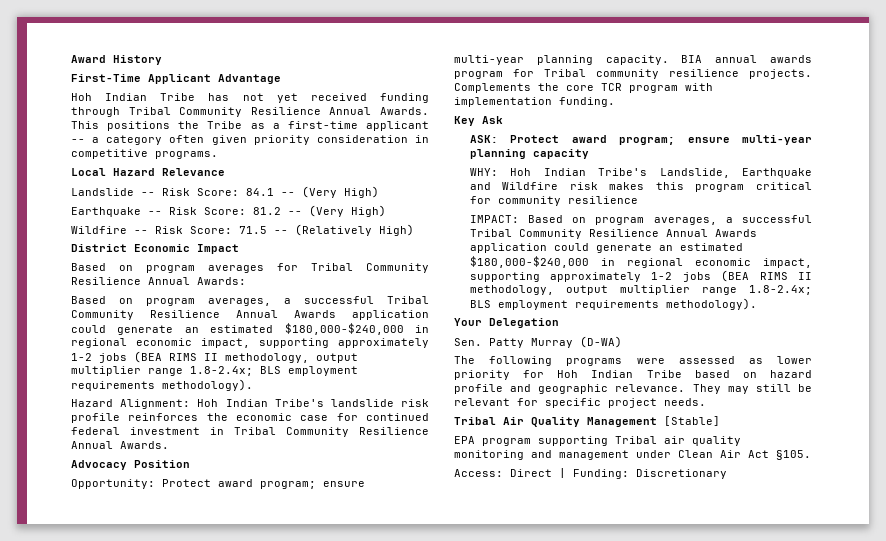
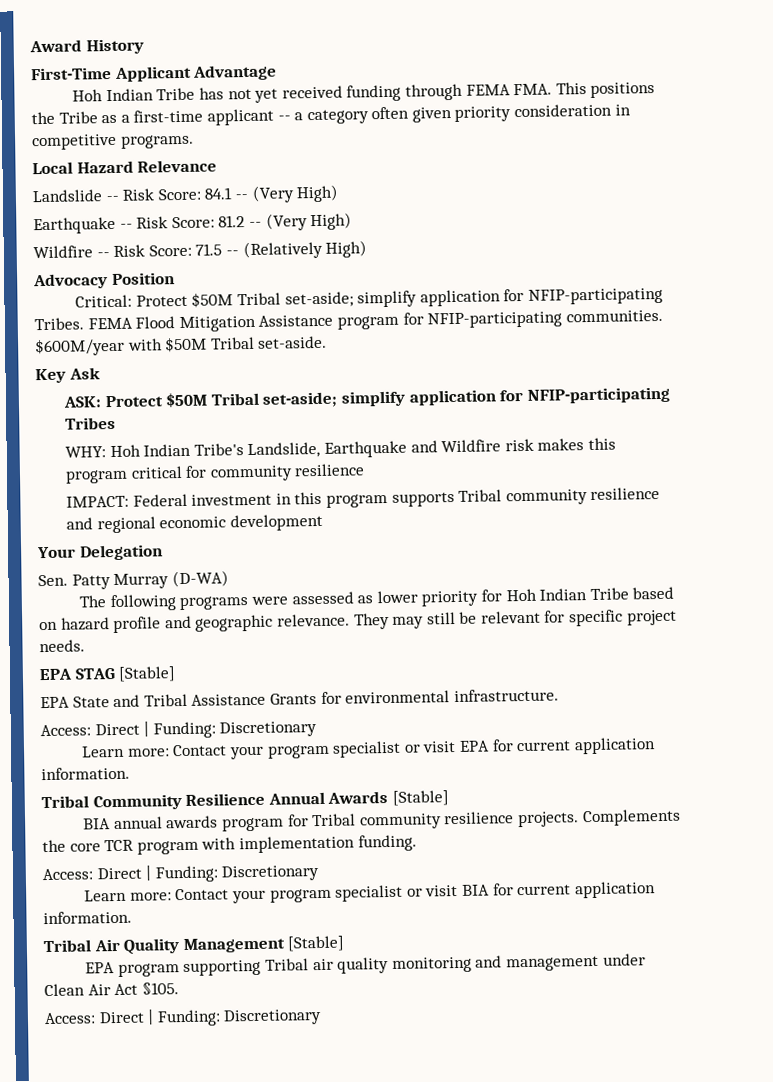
[128,107,429,117] Tribal Community Resilience Annual Awards. -> [465,83,553,96] FEMA FMA.
[71,244,239,254] [71,263,429,273] [71,277,246,285] [71,296,429,306] [71,310,429,320] [71,323,429,335] [71,338,429,348] [71,351,358,363] [71,366,358,376] [71,379,253,391] [71,399,429,409] [71,413,429,423] [71,427,429,437] [71,441,169,449] [71,460,190,470] [71,479,365,489] [454,55,812,65] [454,69,812,79] [454,83,713,93] [454,97,615,107] [454,116,503,126] [469,135,812,145] [469,149,589,159] District Economic Impact // Based on program averages for Tribal Community Resilience Annual Awards: // Based on program averages, a successful Tribal Community Resilience Annual Awards application could generate an estimated $180,000-$240,000 in regional economic impact, supporting approximately 1-2 jobs (BEA RIMS II methodology, output multiplier range 1.8-2.4x; BLS employment requirements methodology). // Hazard Alignment: Hoh Indian Tribe's landslide risk profile reinforces the economic case for continued federal investment in Tribal Community Resilience Annual Awards. // Advocacy Position // Opportunity: Protect award program; ensure multi-year planning capacity. BIA annual awards program for Tribal community resilience projects. Complements the core TCR program with implementation funding. // Key Ask // ASK: Protect award program; ensure multi-year planning capacity -> [33,272,175,290] [75,287,664,308] [34,309,663,333] [35,335,328,357] [35,367,101,384] [63,386,670,408] [65,416,117,430] Advocacy Position // Critical: Protect $50M Tribal set-aside; simplify application for NFIP-participating Tribes. FEMA Flood Mitigation Assistance program for NFIP-participating communities. $600M/year with $50M Tribal set-aside. // Key Ask // ASK: Protect $50M Tribal set-aside; simplify application for NFIP-participating Tribes
[527,215,812,225] [469,229,757,239] [469,243,743,253] [469,256,812,268] [469,270,812,282] [469,285,812,295] [469,298,757,310] Based on program averages, a successful Tribal Community Resilience Annual Awards application could generate an estimated $180,000-$240,000 in regional economic impact, supporting approximately 1-2 jobs (BEA RIMS II methodology, output multiplier range 1.8-2.4x; BLS employment requirements methodology). -> [132,486,661,508] [66,513,323,534] Federal investment in this program supports Tribal community resilience and regional economic development
(706, 402) none -> [39,666,177,682] [40,688,559,709] [40,721,318,739] [81,737,656,760] [41,766,130,781] [41,790,449,811] [83,808,681,832] [42,834,417,855] [42,865,320,883] [84,881,656,904] [43,910,132,925] // EPA STAG [Stable] // EPA State and Tribal Assistance Grants for environmental infrastructure. // Access: Direct | Funding: Discretionary // Learn more: Contact your program specialist or visit EPA for current application information. // Tribal Community Resilience Annual Awards [Stable] // BIA annual awards program for Tribal community resilience projects. Complements the core TCR program with implementation funding. // Access: Direct | Funding: Discretionary // Learn more: Contact your program specialist or visit BIA for current application information.

